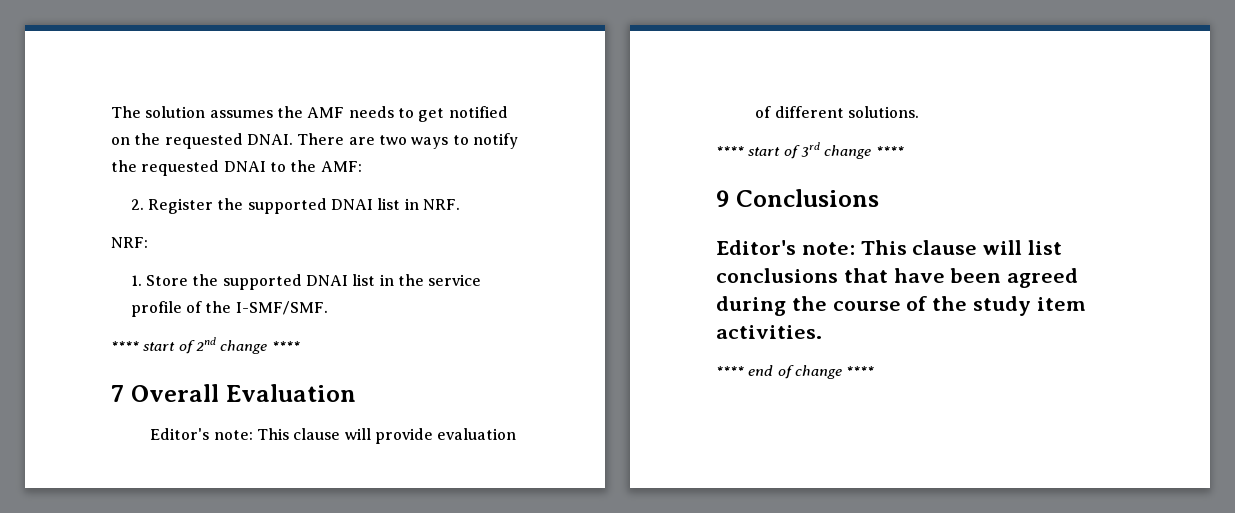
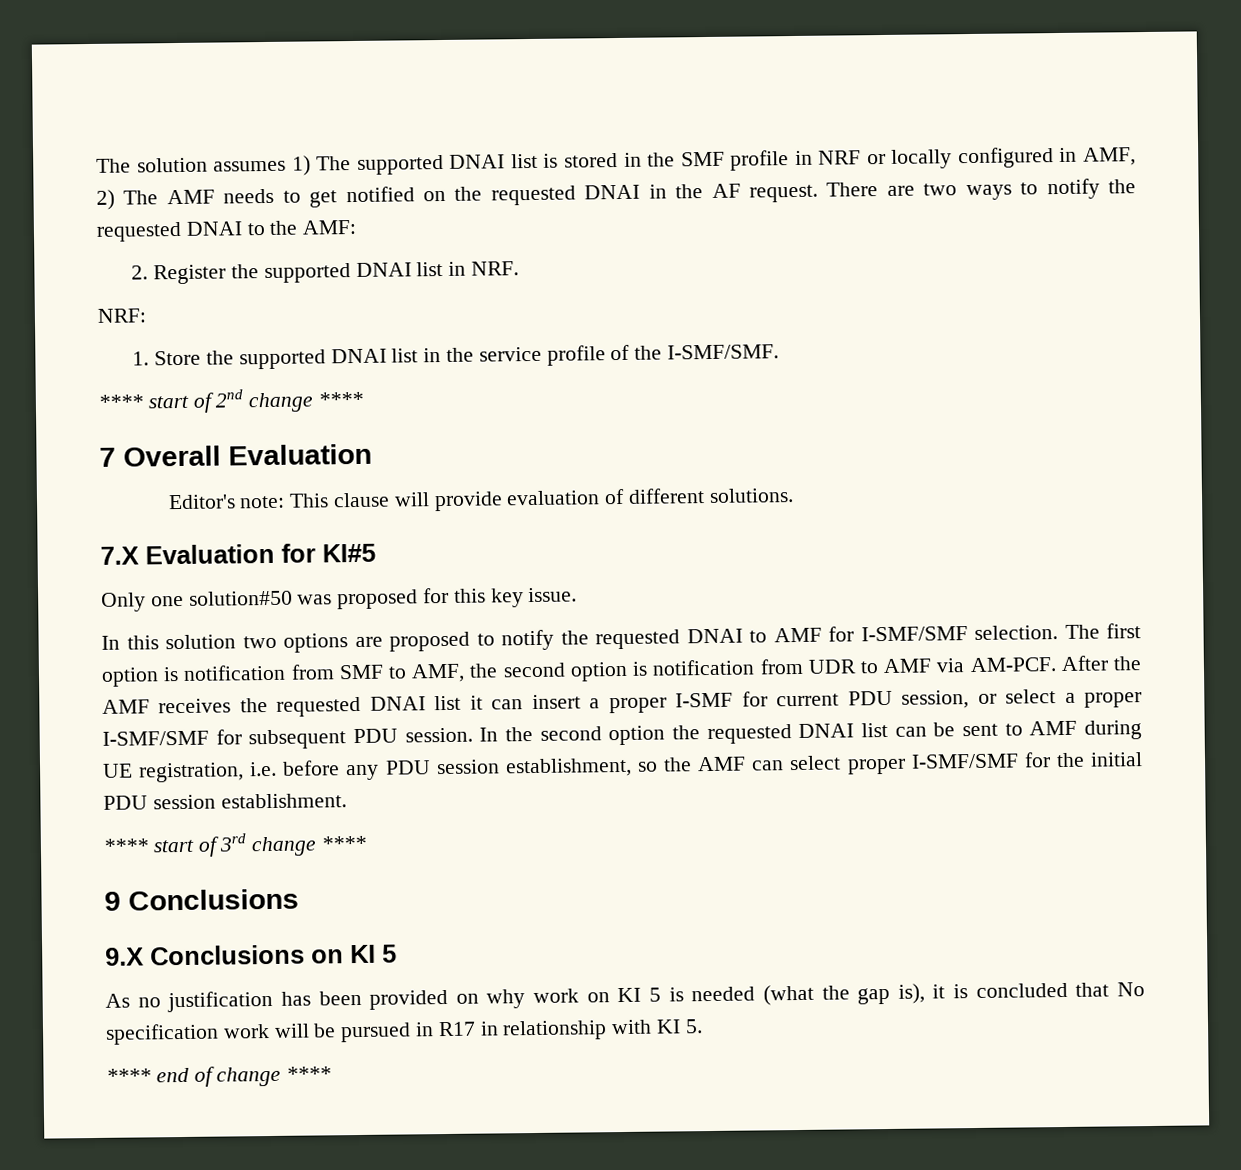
[276,106,303,118] the -> [291,147,1136,176] [96,189,159,210] 1) The supported DNAI list is stored in the SMF profile in NRF or locally configured in AMF, 2) The
[246,134,293,145] DNAI. -> [584,183,819,203] DNAI in the AF request.
(920, 112) none -> [100,543,376,565] [101,587,578,612] [101,623,1141,653] [101,655,1141,687] [102,689,1143,717] [102,720,1142,750] [102,752,1143,783] [103,793,347,810] // 7.X Evaluation for KI#5 // Only one solution#50 was proposed for this key issue. // In this solution two options are proposed to notify the requested DNAI to AMF for I-SMF/SMF selection. The first option is notification from SMF to AMF, the second option is notification from UDR to AMF via AM-PCF. After the AMF receives the requested DNAI list it can insert a proper I-SMF for current PDU session, or select a proper I-SMF/SMF for subsequent PDU session. In the second option the requested DNAI list can be sent to AMF during UE registration, i.e. before any PDU session establishment, so the AMF can select proper I-SMF/SMF for the initial PDU session establishment.
[716,240,1063,255] [716,268,1079,288] [716,296,1086,316] [716,325,822,339] Editor's note: This clause will list conclusions that have been agreed during the course of the study item activities. -> [105,944,397,966] [105,982,1145,1013] [105,1019,703,1045] 9.X Conclusions on KI 5 // As no justification has been provided on why work on KI 5 is needed (what the gap is), it is concluded that No specification work will be pursued in R17 in relationship with KI 5.

